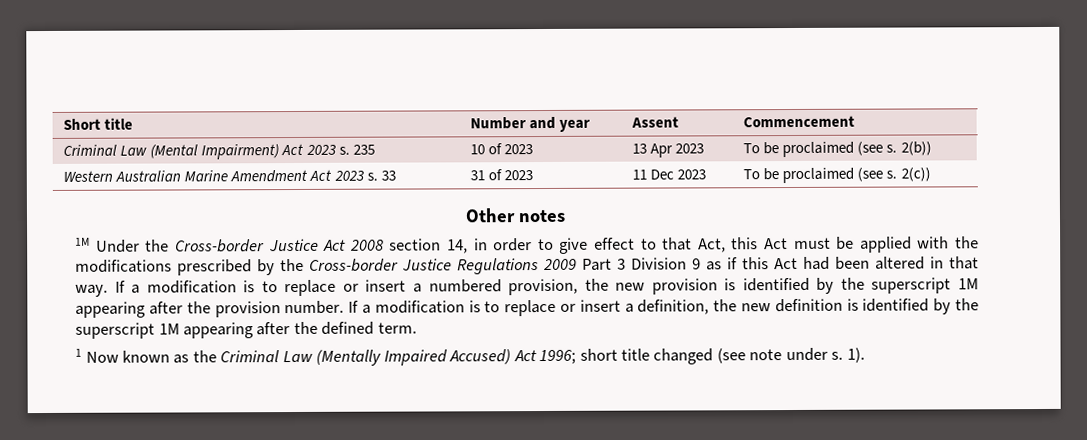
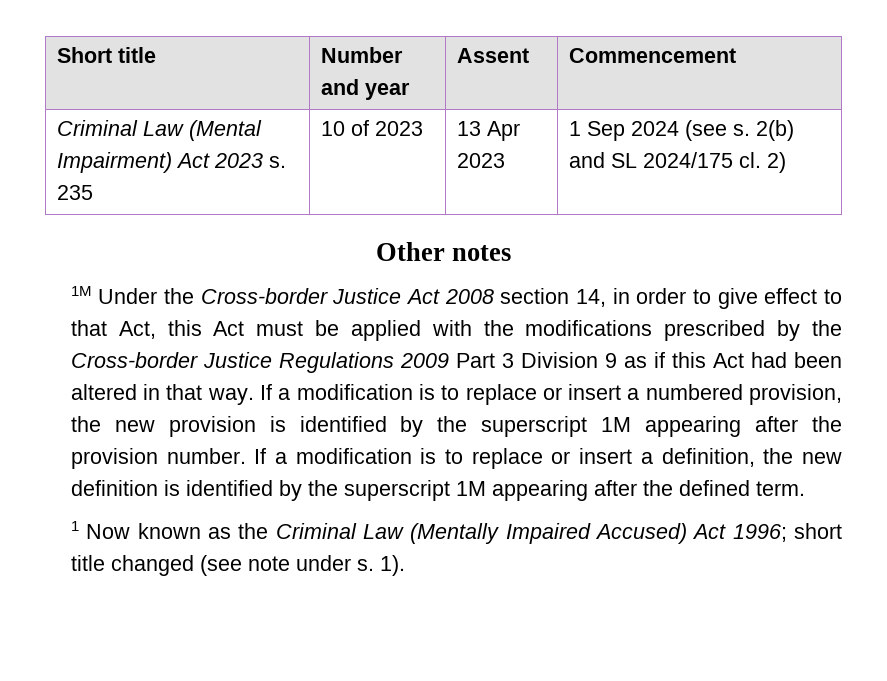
[743,141,932,158] [63,169,396,183] [470,169,534,181] [632,169,707,180] [743,167,931,184] To be proclaimed (see s. 2(b)) // Western Australian Marine Amendment Act 2023 s. 33 | 31 of 2023 | 11 Dec 2023 | To be proclaimed (see s. 2(c)) -> [568,120,794,141] [568,152,786,173] 1 Sep 2024 (see s. 2(b) and SL 2024/175 cl. 2)

